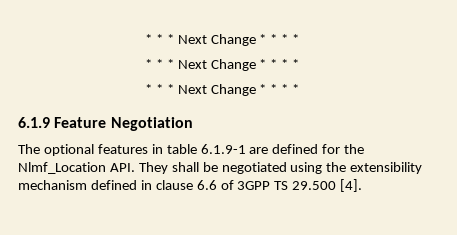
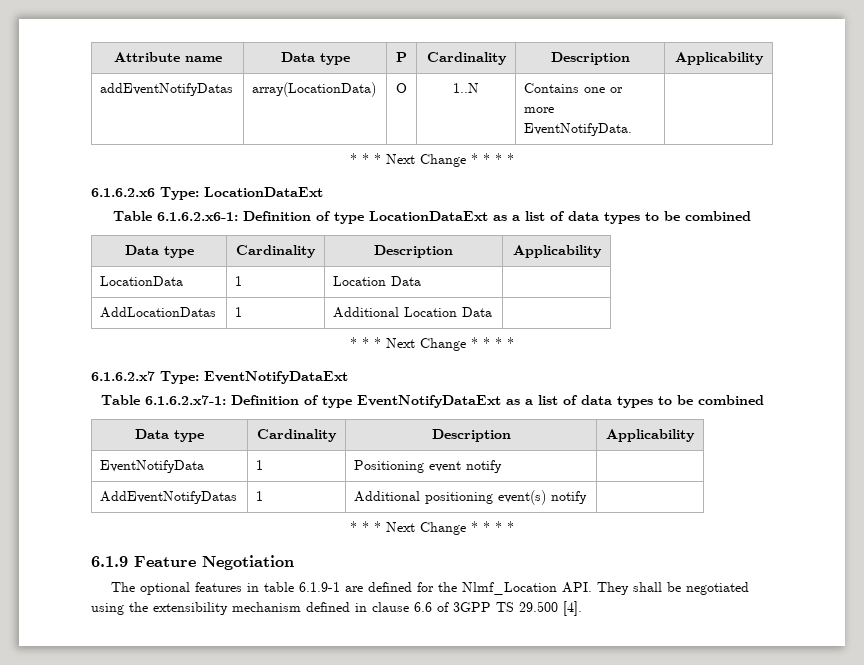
[144,34,300,46] [144,59,300,71] * * * Next Change * * * * // * * * Next Change * * * * -> [113,52,222,62] [280,52,350,65] [396,52,407,62] [426,52,507,65] [550,52,630,65] [674,52,764,65] [100,83,234,96] [252,82,377,97] [396,83,407,93] [453,83,479,93] [524,83,624,93] [524,107,555,113] [524,123,633,136] [350,153,514,167] [91,187,323,200] [113,211,751,224] [124,245,194,258] [236,245,316,258] [374,245,453,258] [512,245,602,258] [100,276,184,286] [235,276,243,286] [333,276,422,286] [100,307,217,318] [235,307,243,317] [333,307,493,318] [350,337,514,351] [91,371,348,384] [100,395,764,408] [135,429,204,442] [257,429,337,442] [431,429,511,442] [606,429,695,442] [100,460,205,473] [256,460,264,470] [354,460,503,473] [100,491,238,504] [256,491,264,501] [354,490,588,505] Attribute name | Data type | P | Cardinality | Description | Applicability // addEventNotifyDatas | array(LocationData) | O | 1..N | Contains one or more EventNotifyData. | // * * * Next Change * * * * // 6.1.6.2.x6 Type: LocationDataExt // Table 6.1.6.2.x6-1: Definition of type LocationDataExt as a list of data types to be combined // Data type | Cardinality | Description | Applicability // LocationData | 1 | Location Data | // AddLocationDatas | 1 | Additional Location Data | // * * * Next Change * * * * // 6.1.6.2.x7 Type: EventNotifyDataExt // Table 6.1.6.2.x7-1: Definition of type EventNotifyDataExt as a list of data types to be combined // Data type | Cardinality | Description | Applicability // EventNotifyData | 1 | Positioning event notify | // AddEventNotifyDatas | 1 | Additional positioning event(s) notify |

